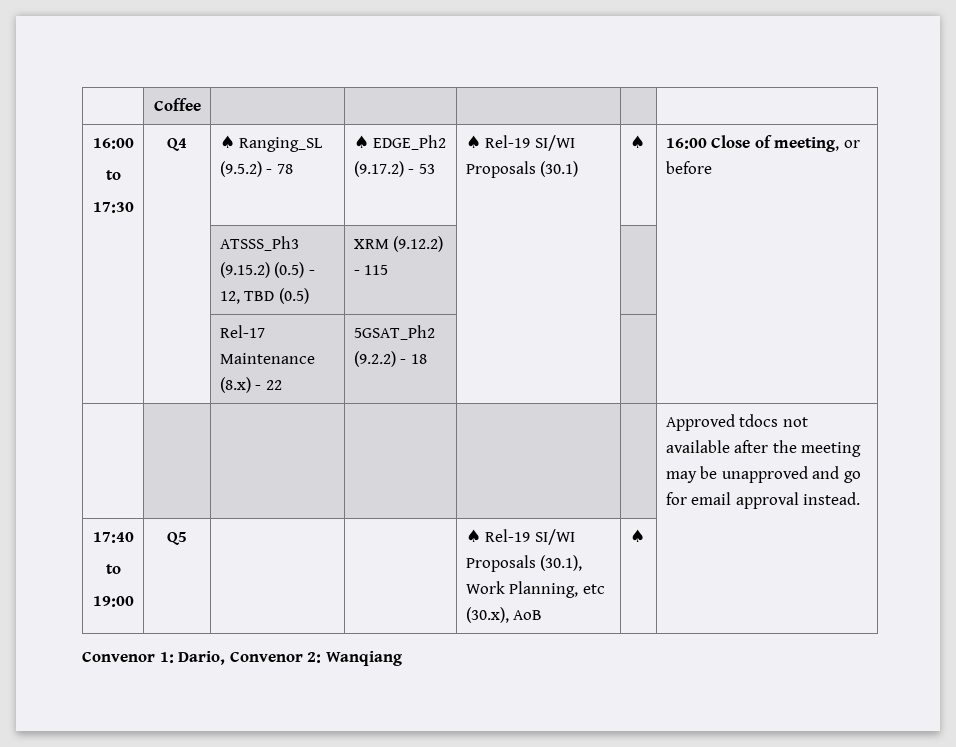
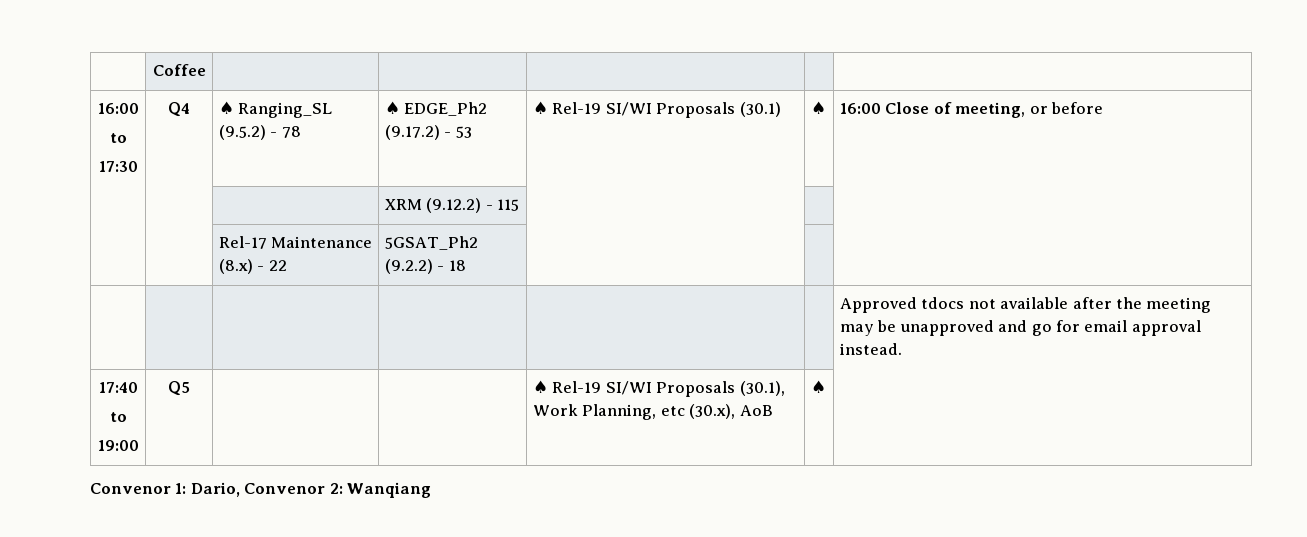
[219,236,299,251] [219,262,315,278] [219,288,309,304] ATSSS_Ph3 (9.15.2) (0.5) - 12, TBD (0.5) -> (1104, 108) none

